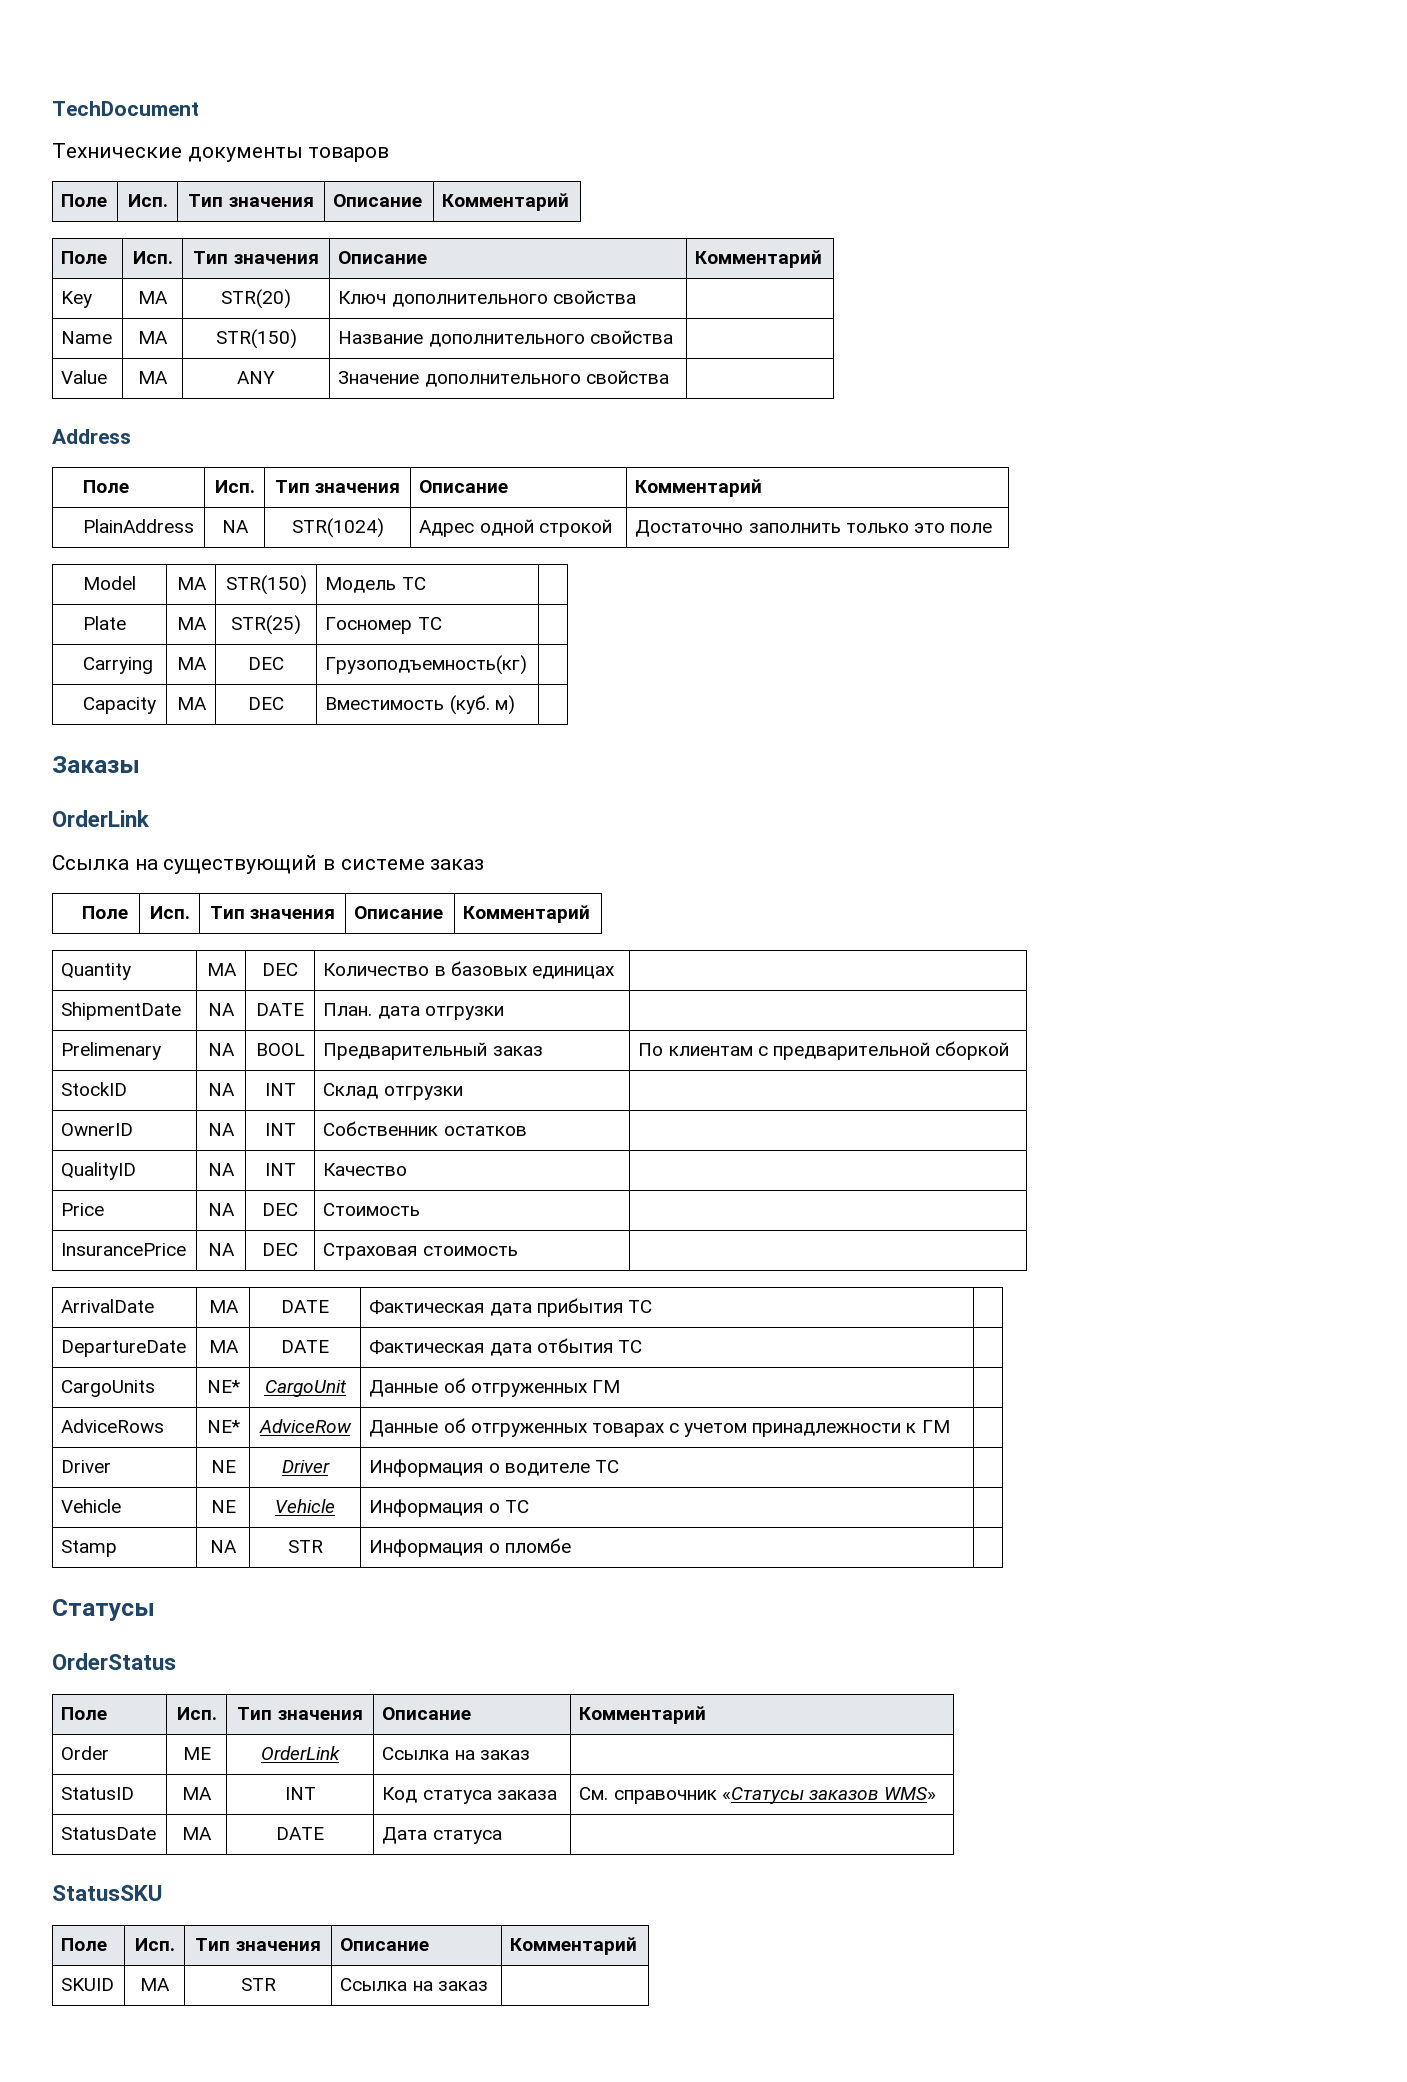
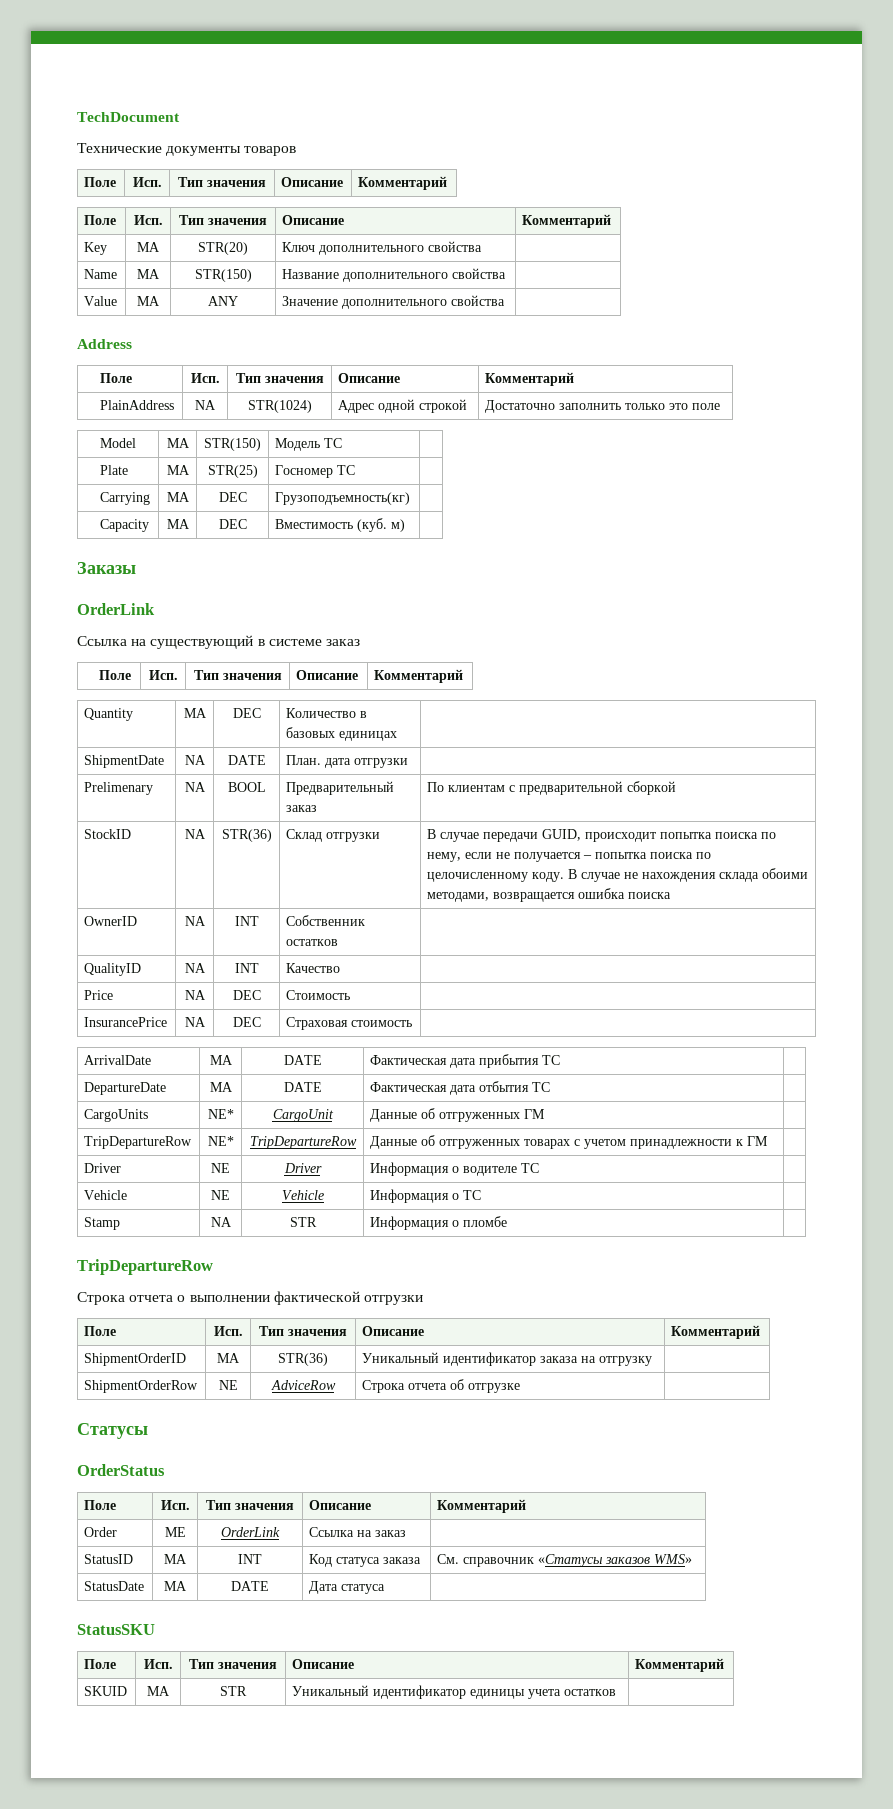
[264,1083,296,1096] INT -> [221,829,272,842] STR(36)
(463, 1093) none -> [427,829,777,842] [427,852,712,862] [427,868,809,882] [427,888,672,902] В случае передачи GUID, происходит попытка поиска по нему, если не получается – попытка поиска по целочисленному коду. В случае не нахождения склада обоими методами, возвращается ошибка поиска
[61,1419,165,1433] [206,1420,240,1433] [258,1419,352,1433] AdviceRows | NE* | AdviceRow -> [84,1136,193,1149] [207,1136,234,1146] [249,1136,357,1149] TripDepartureRow | NE* | TripDepartureRow
(571, 1545) none -> [77,1259,213,1275] [77,1291,423,1305] [84,1326,117,1336] [213,1326,243,1336] [259,1326,347,1336] [362,1326,425,1336] [671,1325,761,1339] [84,1353,187,1366] [217,1353,240,1363] [278,1353,328,1366] [362,1352,653,1366] [84,1380,199,1393] [218,1380,238,1390] [270,1380,336,1390] [362,1379,521,1393] // TripDepartureRow // Строка отчета о выполнении фактической отгрузки // Поле | Исп. | Тип значения | Описание | Комментарий // ShipmentOrderID | MA | STR(36) | Уникальный идентификатор заказа на отгрузку | // ShipmentOrderRow | NE | AdviceRow | Строка отчета об отгрузке |
[340,1978,488,1991] Ссылка на заказ -> [292,1685,617,1699] Уникальный идентификатор единицы учета остатков

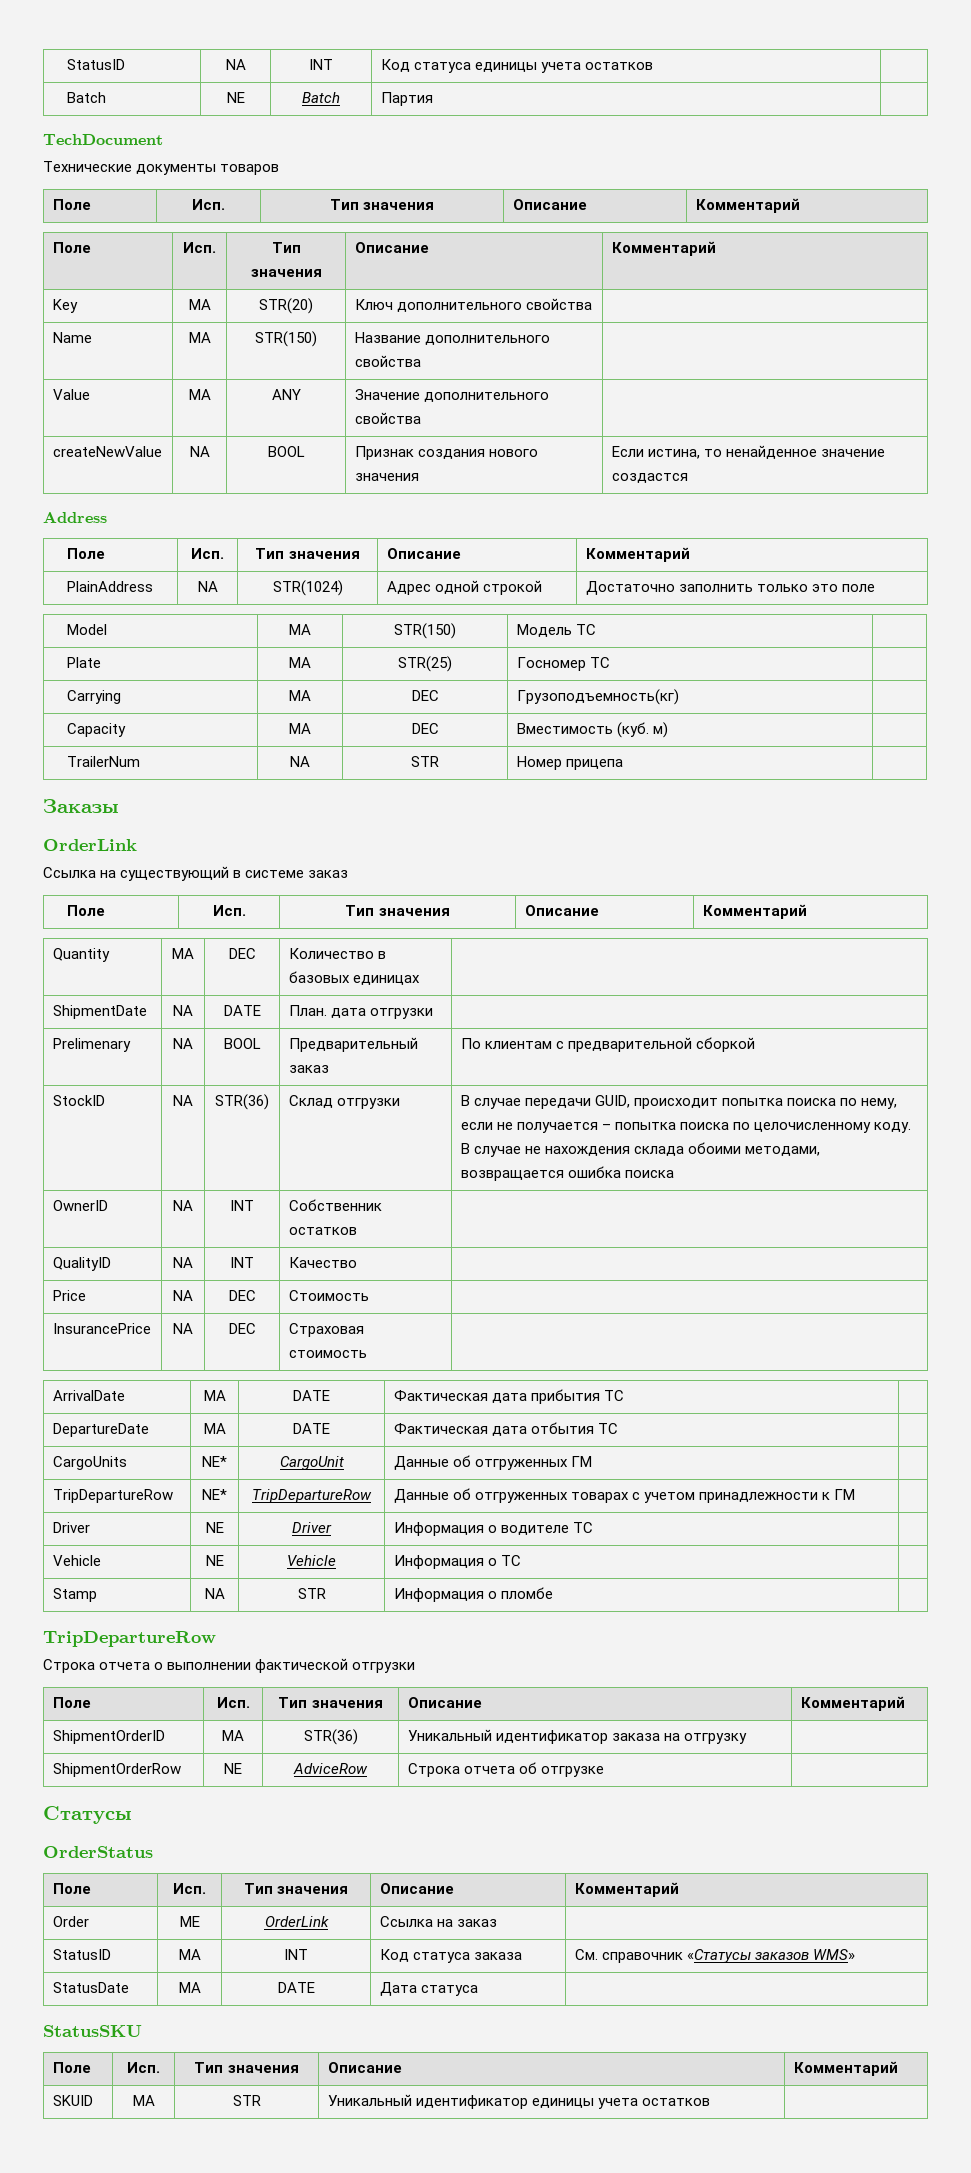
(77, 117) none -> [66,59,125,70] [225,59,246,70] [309,59,333,70] [380,59,654,73] [66,92,106,103] [226,92,245,103] [302,92,340,103] [380,92,433,106] StatusID | NA | INT | Код статуса единицы учета остатков | // Batch | NE | Batch | Партия | //
(506, 300) none -> [52,446,162,457] [189,446,210,457] [267,446,305,457] [354,446,539,460] [354,473,419,481] [611,445,886,459] [611,473,688,483] // createNewValue | NA | BOOL | Признак создания нового значения | Если истина, то ненайденное значение создастся
(406, 525) none -> [66,756,140,767] [290,756,310,767] [411,756,439,767] [516,756,624,770] // TrailerNum | NA | STR | Номер прицепа |

